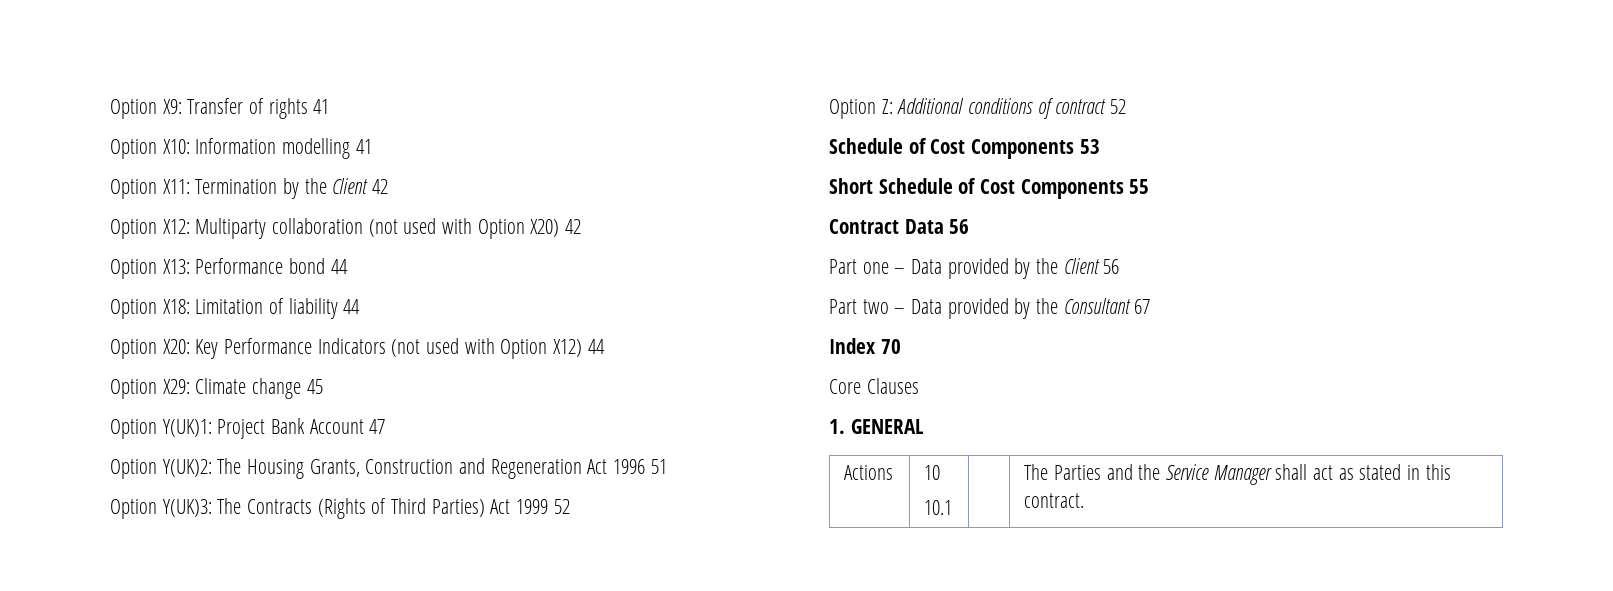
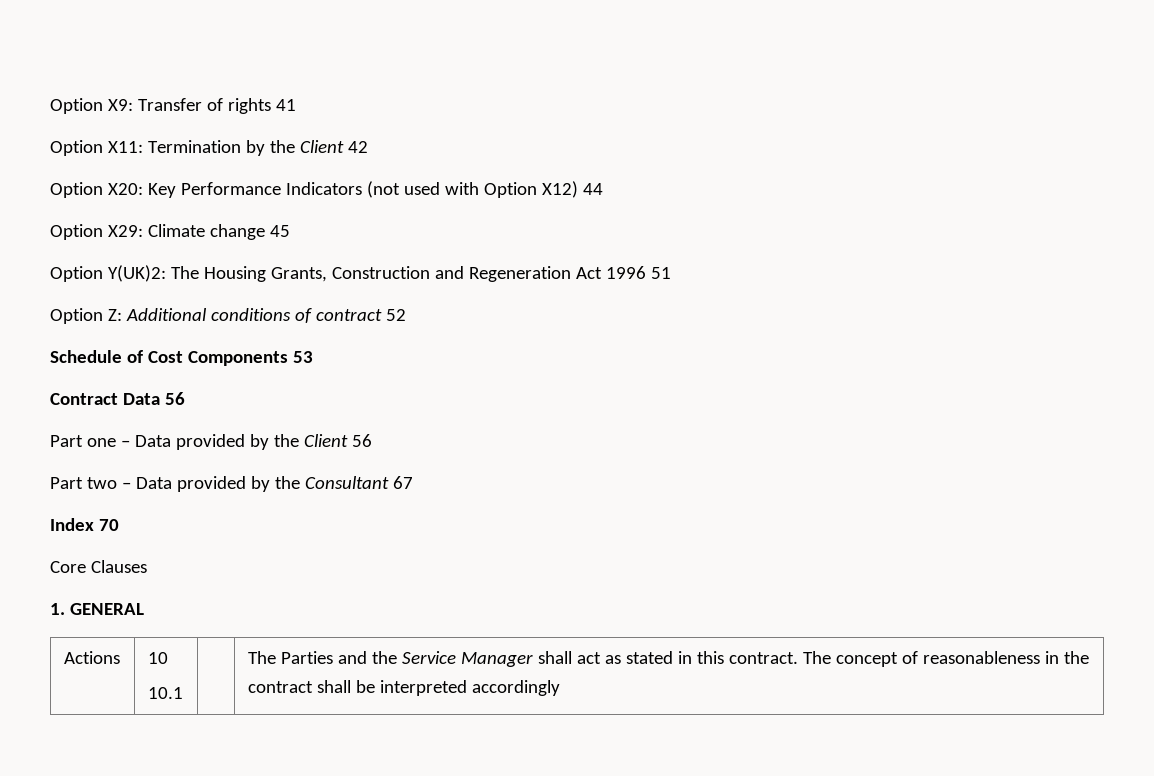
[110,138,372,159] // Option X10: Information modelling 41 -> (296, 105) none
[110,218,582,239] [110,258,348,279] [110,298,361,319] // Option X12: Multiparty collaboration (not used with Option X20) 42 // Option X13: Performance bond 44 // Option X18: Limitation of liability 44 -> (368, 147) none
[110,418,386,439] // Option Y(UK)1: Project Bank Account 47 -> (290, 231) none
[110,498,570,519] // Option Y(UK)3: The Contracts (Rights of Third Parties) Act 1999 52 -> (671, 273) none
[829,178,1150,199] // Short Schedule of Cost Components 55 -> (313, 357) none
(1085, 500) none -> [802,651,1089,667] [247,680,560,696] The concept of reasonableness in the contract shall be interpreted accordingly

